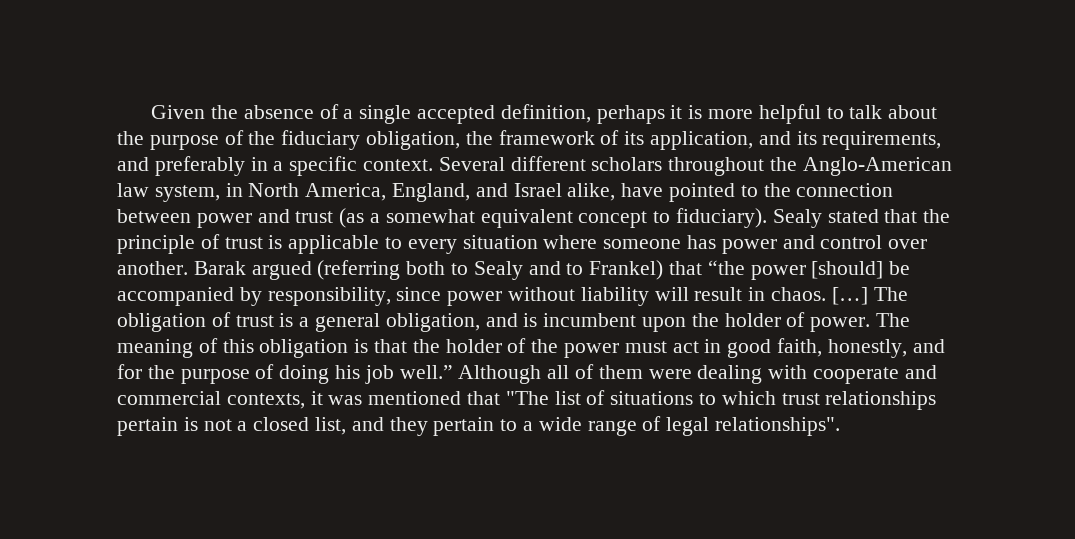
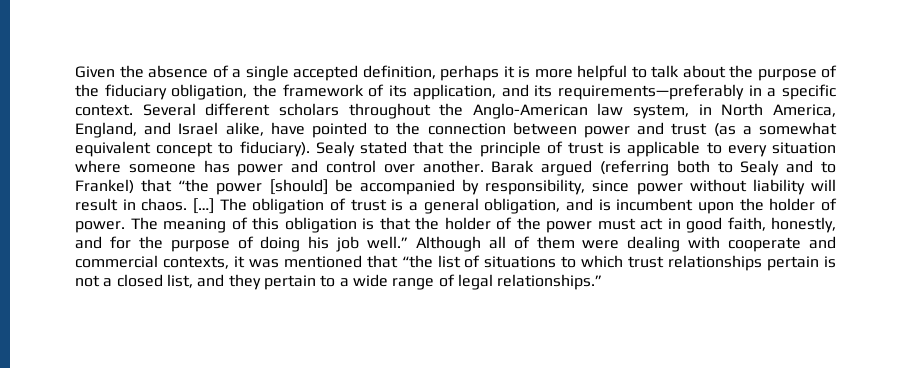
[822,131,942,150] [117,156,245,176] requirements, and preferably -> [557,84,744,100] requirements—preferably
[505,391,549,405] "The -> [401,255,433,268] “the
[715,417,841,436] relationships". -> [497,274,603,290] relationships.”

